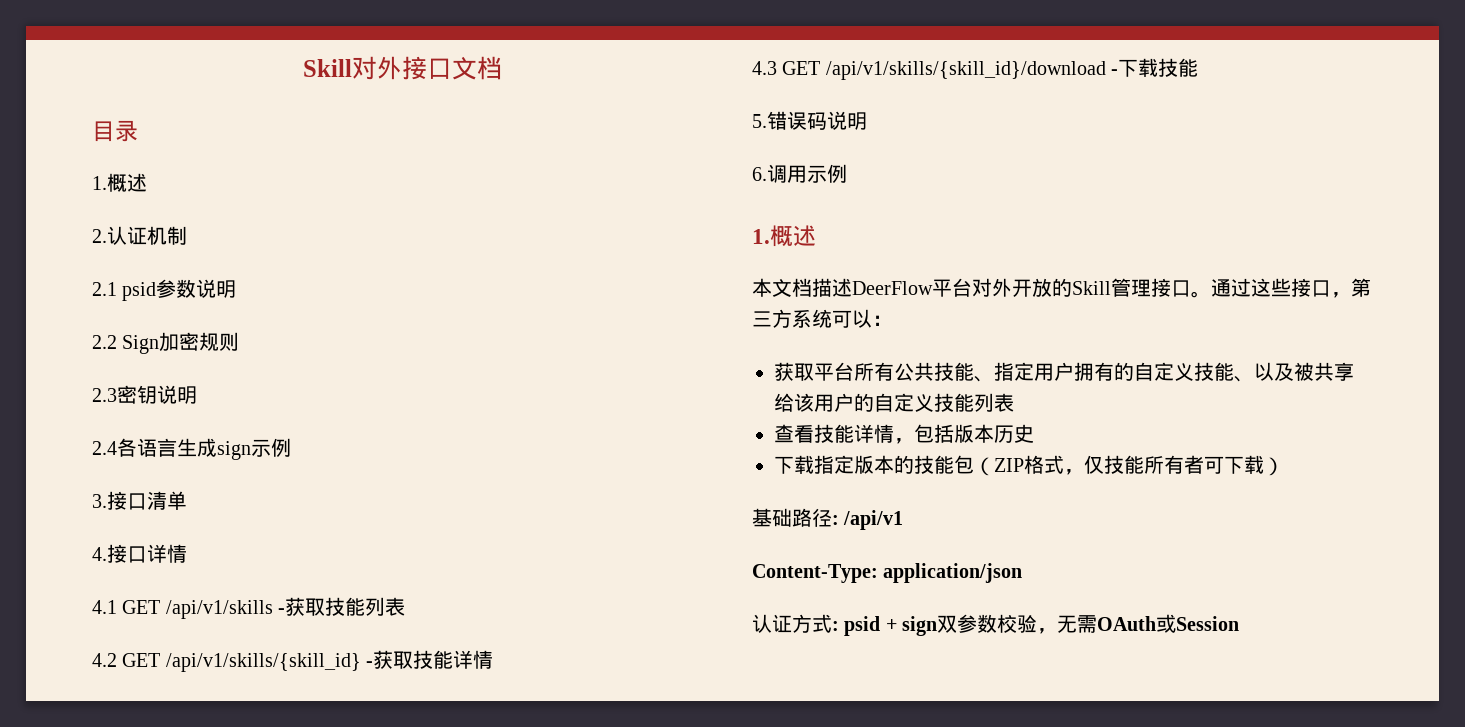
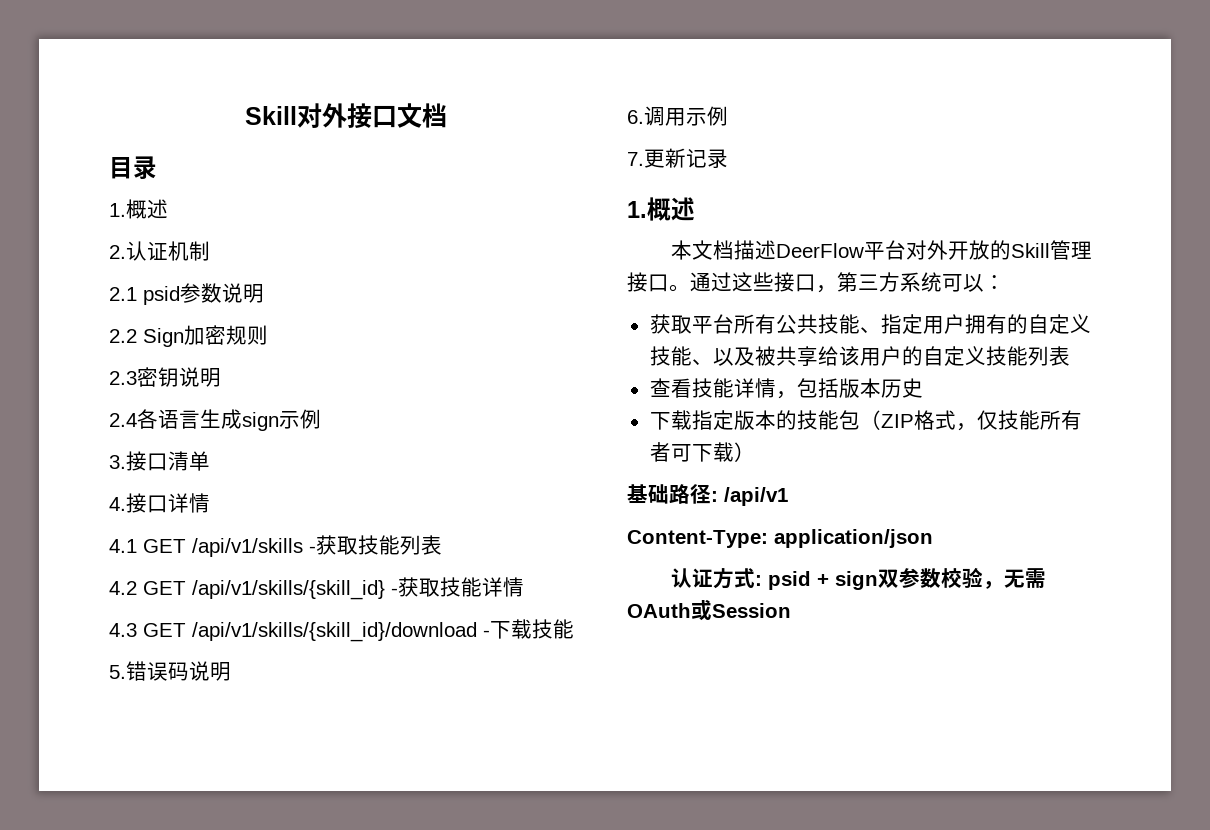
(847, 173) none -> [627,148,728,168] // 7.更新记录

